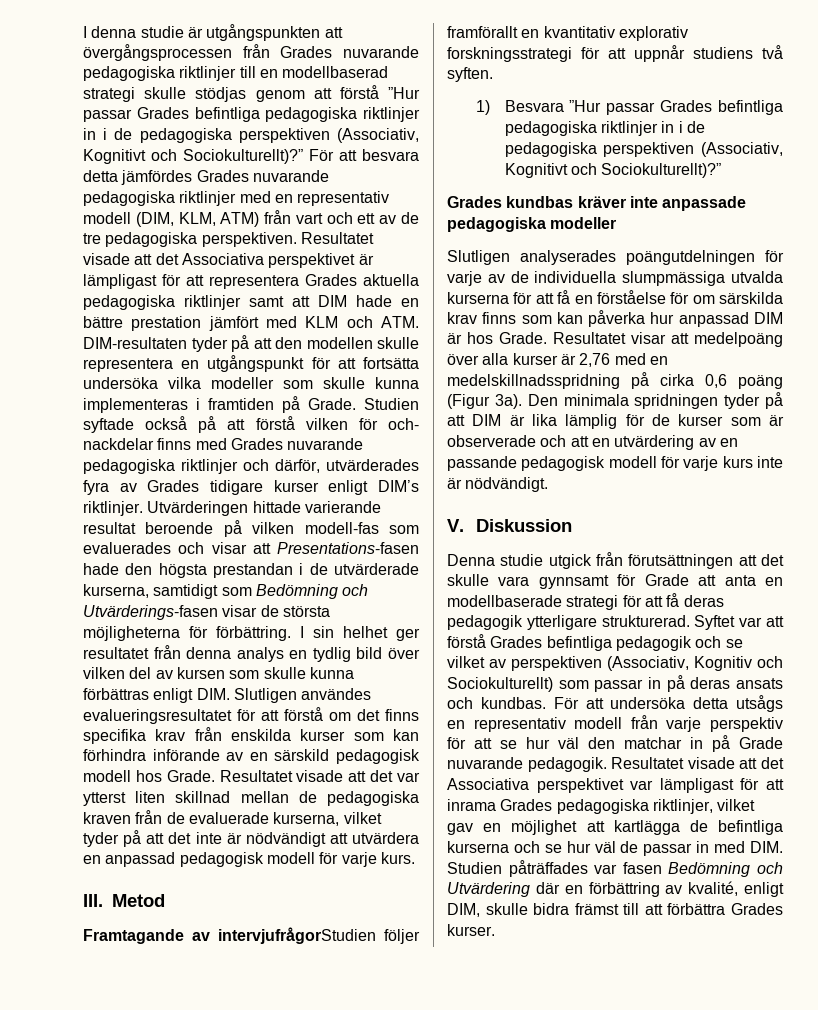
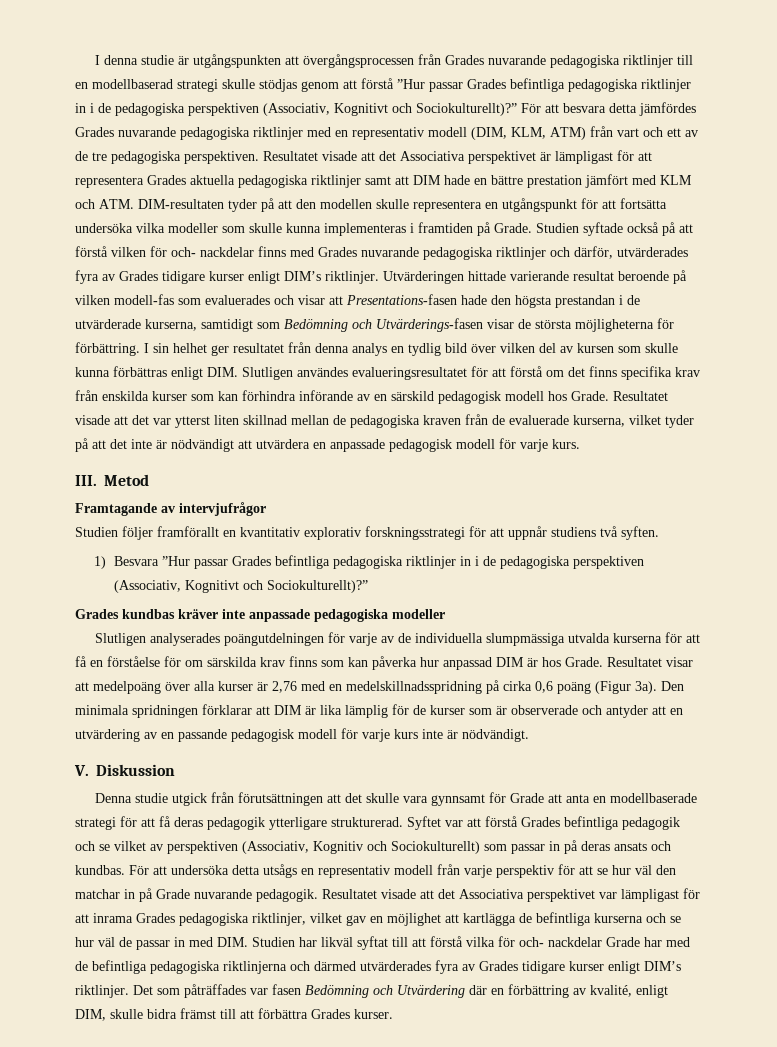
[105,852,176,867] anpassad -> [330,439,385,452] anpassade
[218,927,376,944] intervjufrågorStudien -> [179,502,266,516] [75,527,118,537] intervjufrågor // Studien
[724,392,783,409] tyder på -> [202,704,252,715] förklarar
(567, 441) none -> [606,705,648,718] antyder
(502, 868) none -> [299,936,690,950] [75,960,681,974] [75,985,180,998] har likväl syftat till att förstå vilka för och- nackdelar Grade har med de befintliga pedagogiska riktlinjerna och därmed utvärderades fyra av Grades tidigare kurser enligt DIM’s riktlinjer. Det som

